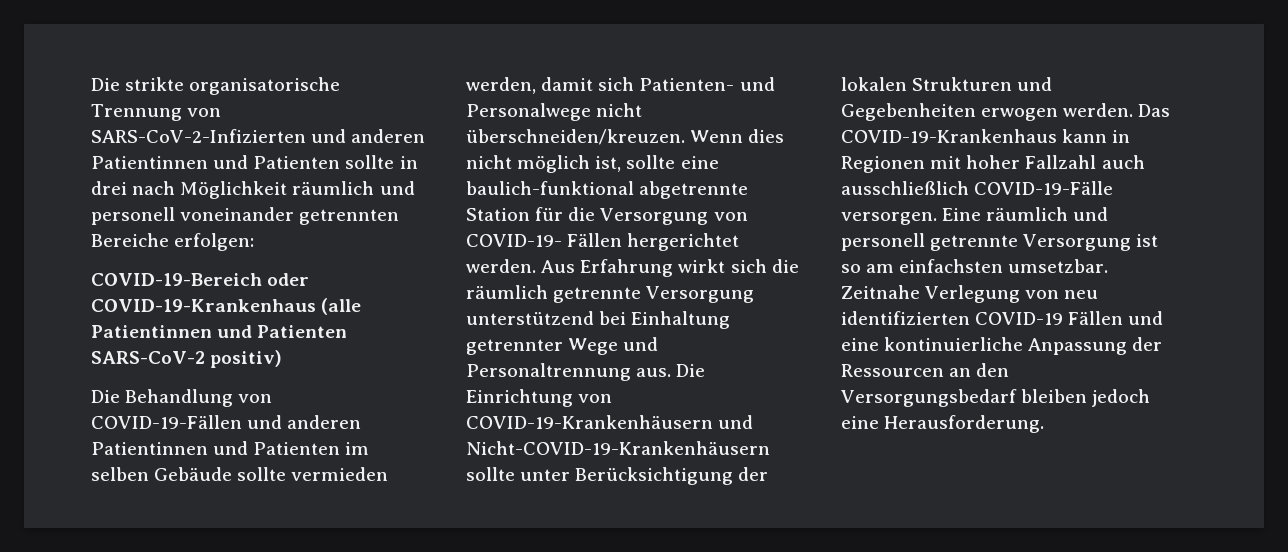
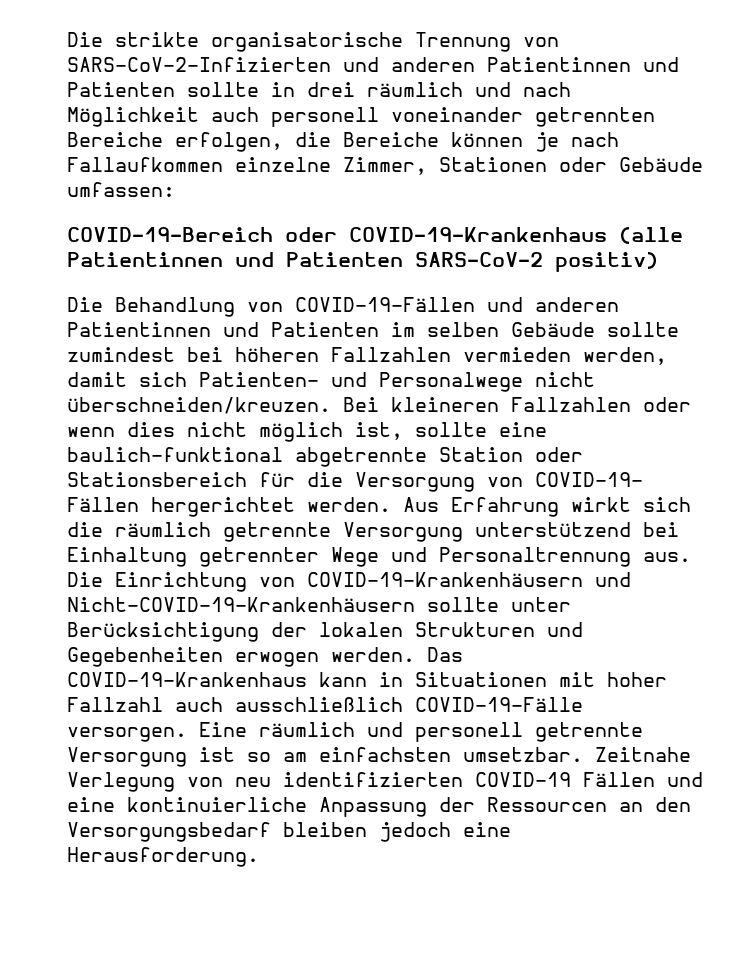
[132,181,415,199] [91,207,400,225] [91,233,255,251] nach Möglichkeit räumlich und personell voneinander getrennten Bereiche erfolgen: -> [367,82,571,97] [67,107,655,127] [67,132,619,152] [67,157,703,175] [67,182,175,197] räumlich und nach Möglichkeit auch personell voneinander getrennten Bereiche erfolgen, die Bereiche können je nach Fallaufkommen einzelne Zimmer, Stationen oder Gebäude umfassen:
(287, 474) none -> [67,347,451,362] zumindest bei höheren Fallzahlen
[690,130,744,143] Wenn -> [343,397,691,412] [67,427,115,437] Bei kleineren Fallzahlen oder wenn
(530, 214) none -> [535,447,583,462] [67,472,247,487] oder Stationsbereich
[841,156,925,173] Regionen -> [415,672,547,687] Situationen

